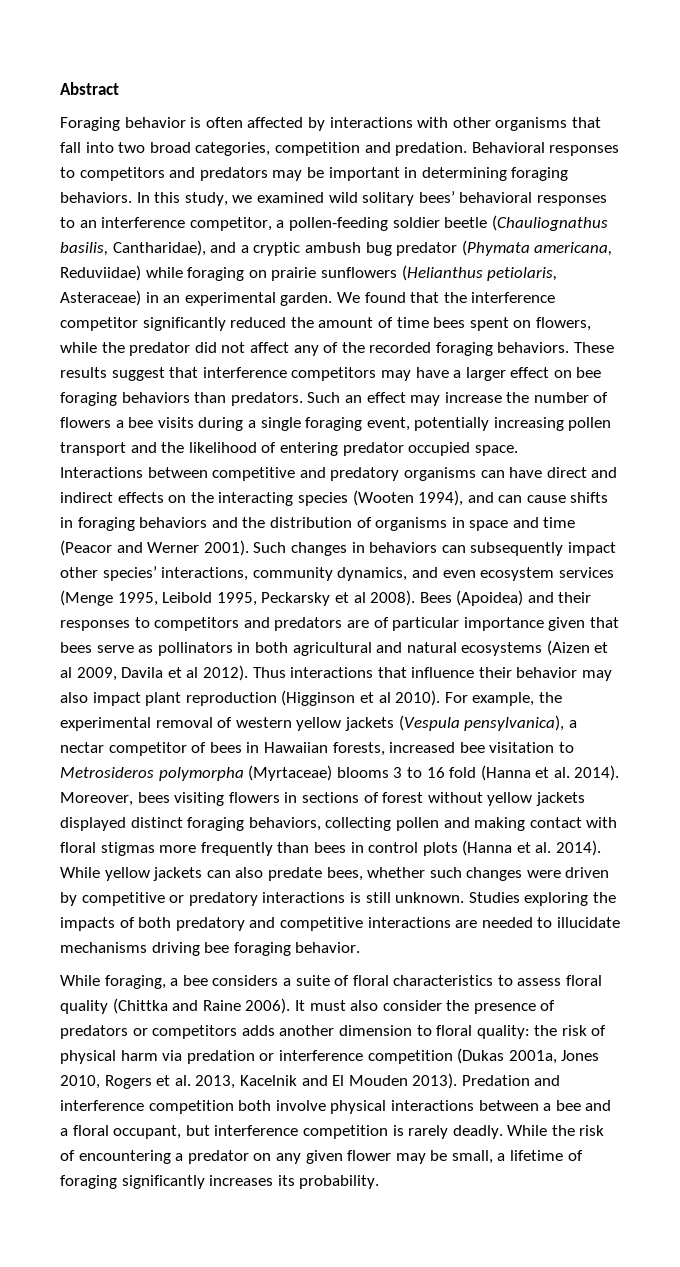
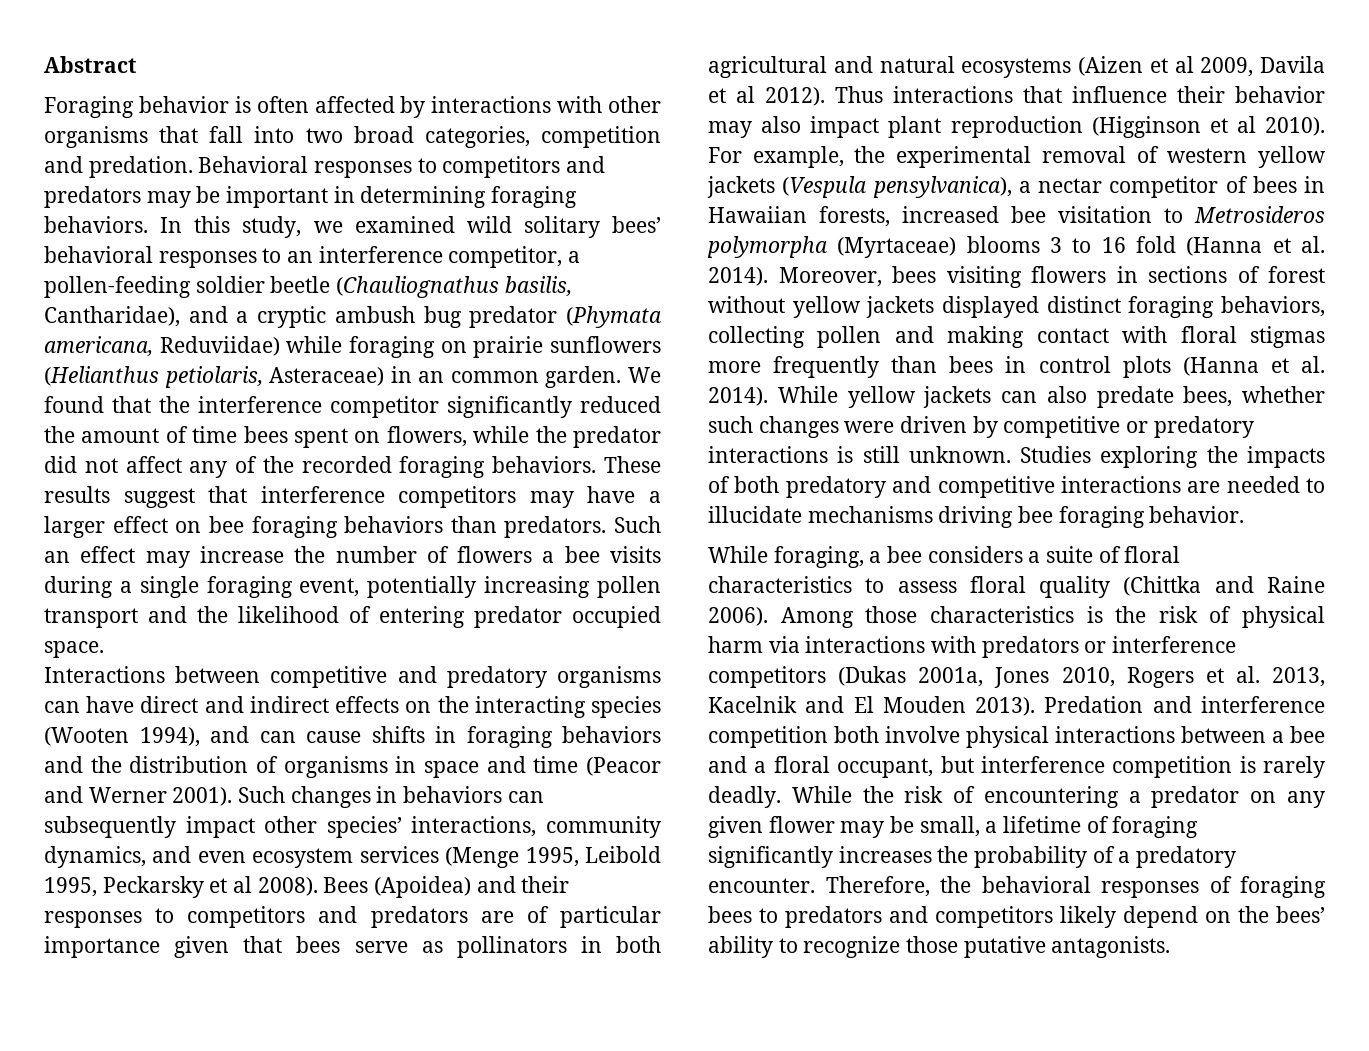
[184,292,276,306] experimental -> [450,371,539,383] common
[294,1000,556,1014] [60,1025,530,1039] It must also consider the presence of predators or competitors adds another dimension to floral quality: -> [780,606,1103,628] Among those characteristics is
[186,1050,255,1064] predation -> [805,636,1079,658] interactions with predators
[367,1050,453,1064] competition -> [708,666,826,688] competitors
[277,1175,380,1189] its probability. -> [937,846,1237,868] [708,876,1326,898] [708,906,1325,928] [708,936,1171,958] the probability of a predatory encounter. Therefore, the behavioral responses of foraging bees to predators and competitors likely depend on the bees’ ability to recognize those putative antagonists.

